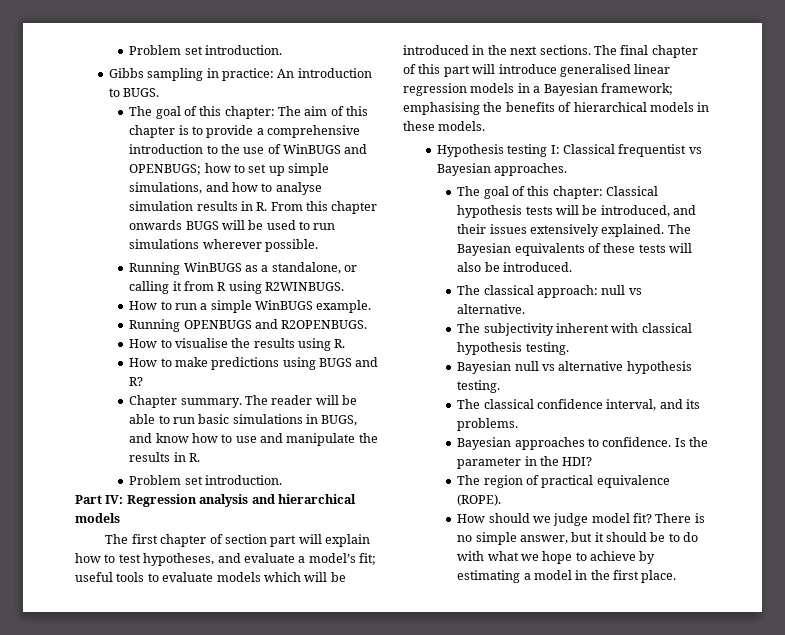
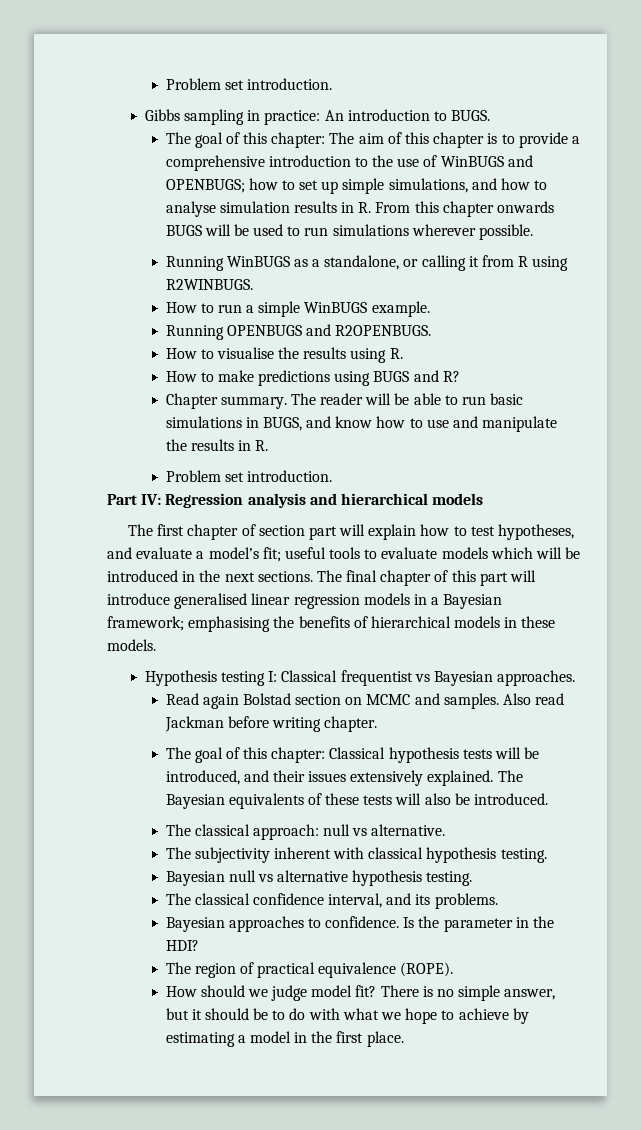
(568, 169) none -> [165,693,565,709] [164,716,378,732] // Read again Bolstad section on MCMC and samples. Also read Jackman before writing chapter.

